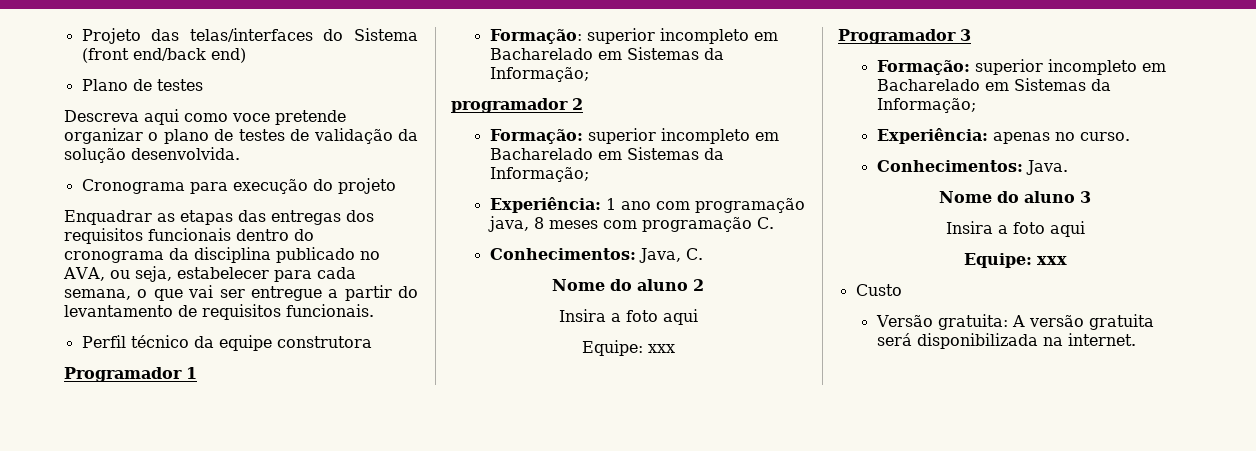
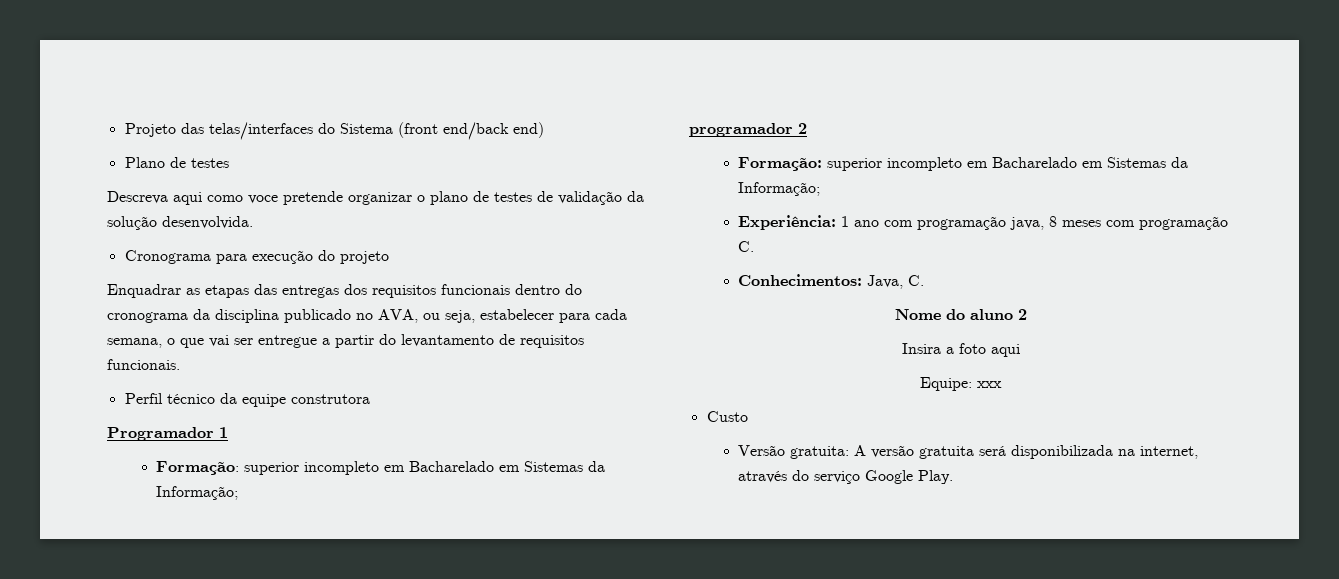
[838,29,971,44] [876,59,1167,75] [876,78,1111,91] [876,98,976,113] [876,128,1130,144] [876,160,1068,175] [939,191,1091,203] [945,221,1085,237] [963,253,1067,268] // Programador 3 // Formação: superior incompleto em Bacharelado em Sistemas da Informação; // Experiência: apenas no curso. // Conhecimentos: Java. // Nome do aluno 3 // Insira a foto aqui // Equipe: xxx -> (1002, 384) none
[1067,333,1136,346] internet. -> [1139,446,1198,459] [737,470,953,484] internet, através do serviço Google Play.

